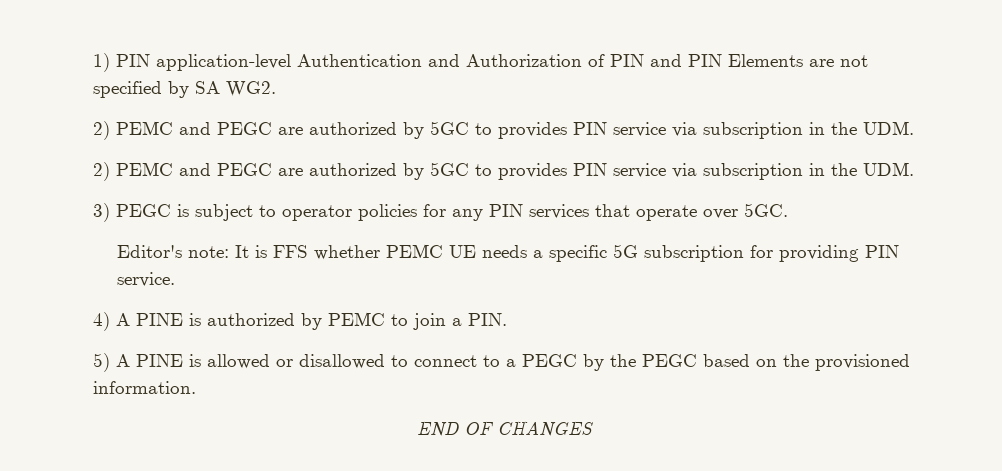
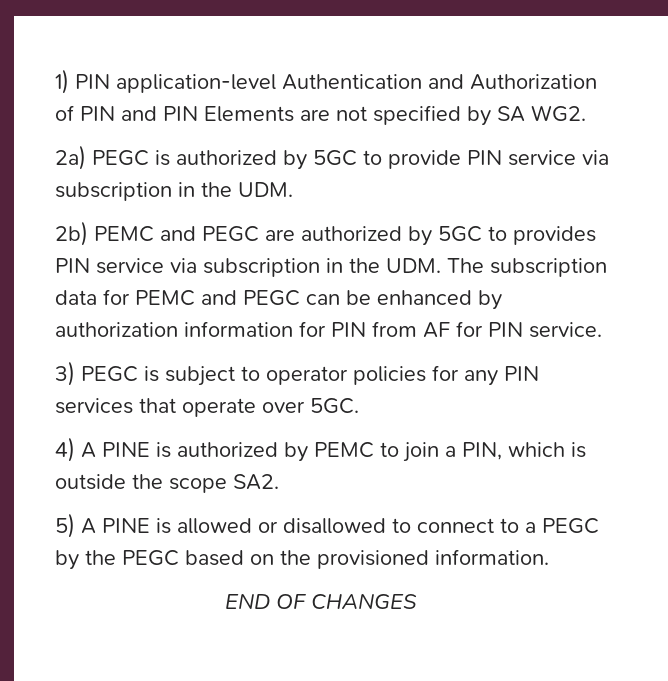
[92,121,110,140] 2) -> [54,145,609,170] [54,182,293,201] [54,221,88,246] 2a) PEGC is authorized by 5GC to provide PIN service via subscription in the UDM. // 2b)
[92,162,914,181] // 2) PEMC and PEGC are authorized by 5GC to provides PIN service via subscription in the UDM. -> [446,258,607,277] [54,289,502,310] [54,321,602,338] The subscription data for PEMC and PEGC can be enhanced by authorization information for PIN from AF for PIN service.
[116,244,899,262] [116,272,175,287] // Editor's note: It is FFS whether PEMC UE needs a specific 5G subscription for providing PIN service. -> (359, 406) none
[467,313,507,326] PIN. -> [461,442,586,460] [54,474,279,493] PIN, which is outside the scope SA2.

